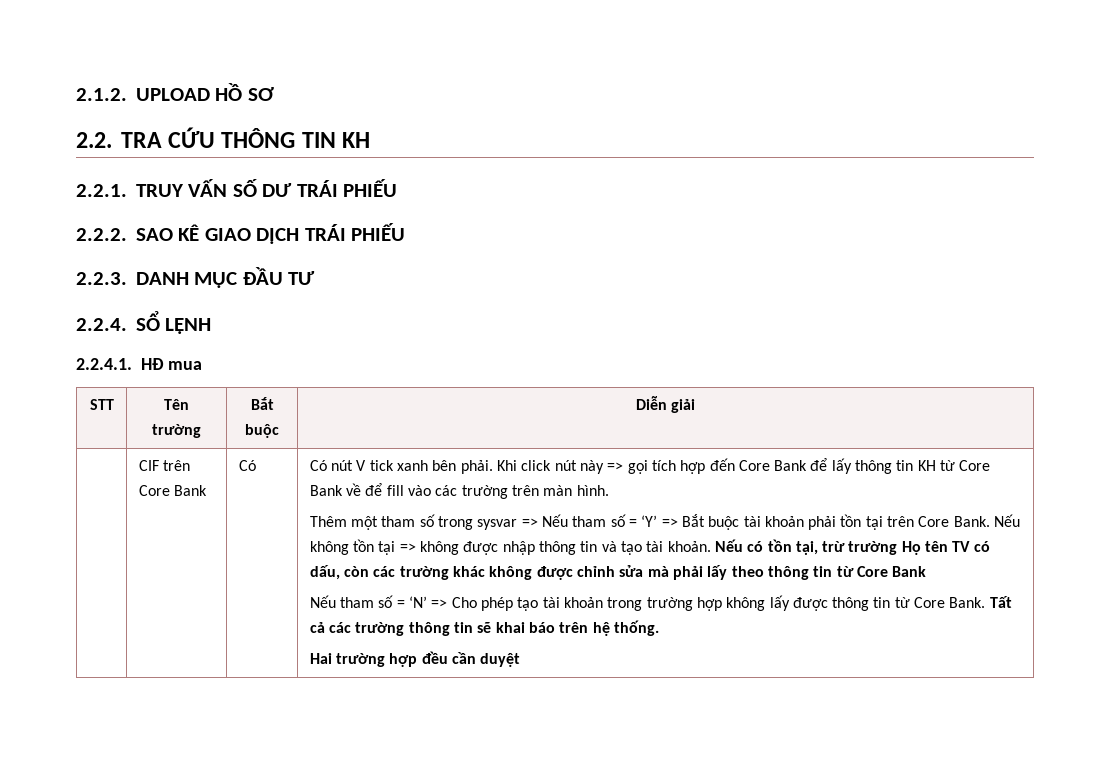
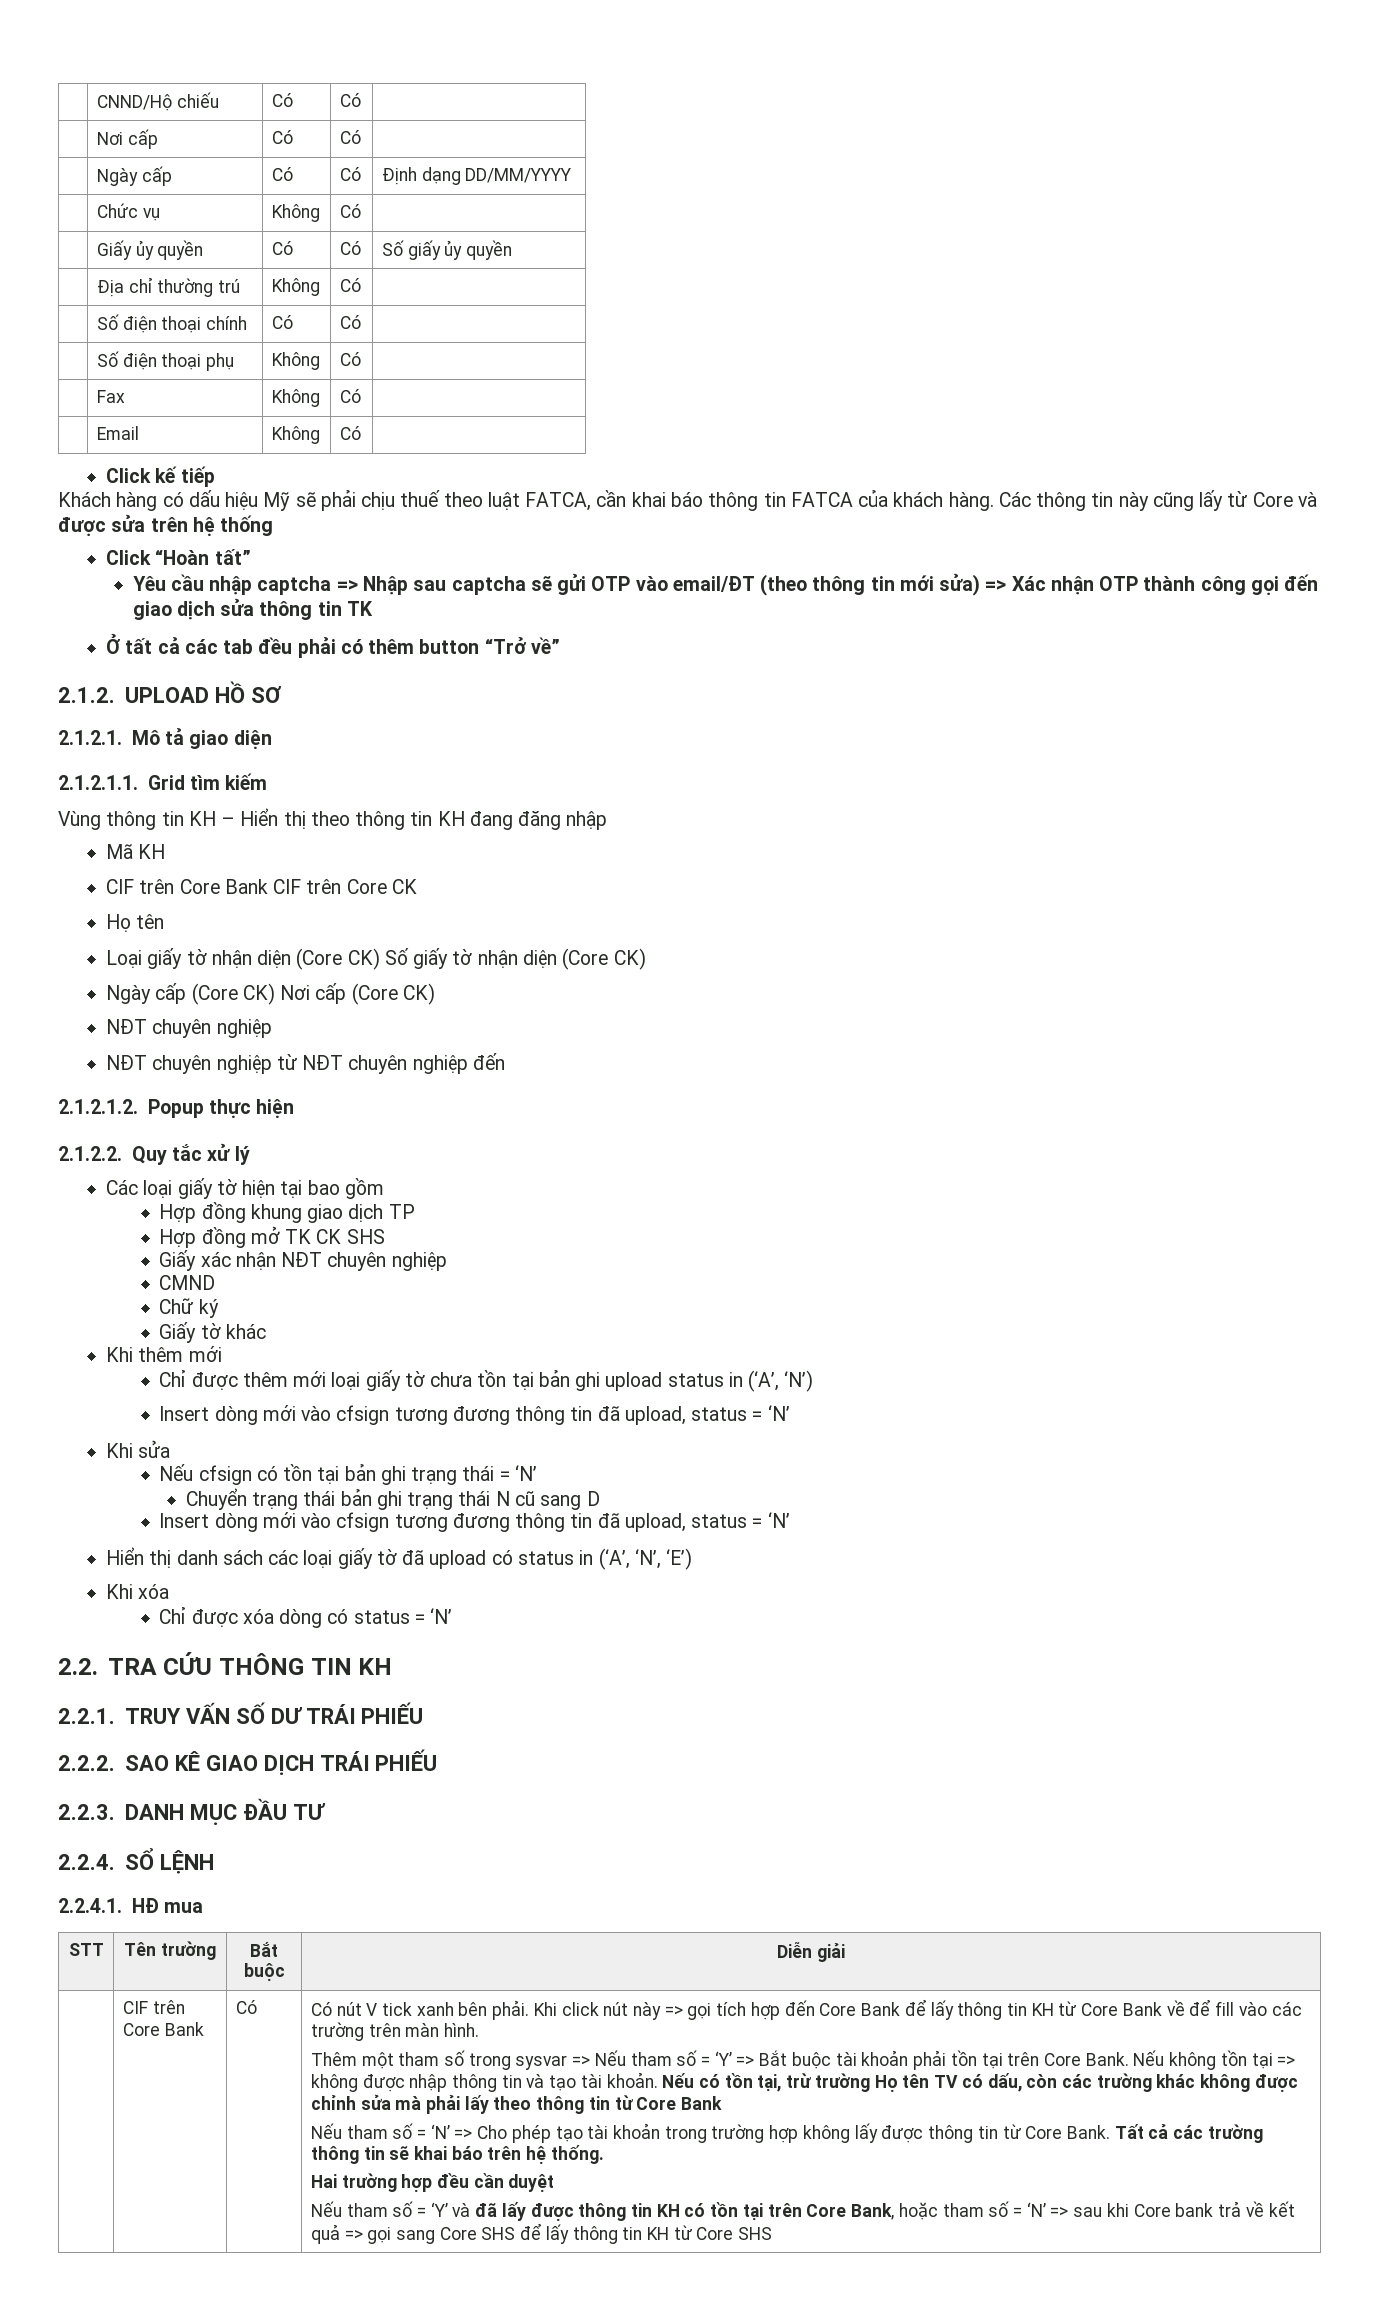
[76,83,274,101] 2.1.2. UPLOAD HỒ SƠ -> [96,92,219,111] [271,93,293,107] [339,93,361,107] [96,129,158,149] [271,130,293,144] [339,130,361,144] [96,166,172,186] [271,167,293,181] [339,167,361,181] [381,167,572,185] [96,203,160,221] [271,204,320,222] [339,204,361,218] [96,240,204,260] [271,241,293,255] [339,241,361,255] [381,240,512,260] [96,277,240,297] [271,278,320,296] [339,278,361,292] [96,314,247,333] [271,315,293,329] [339,315,361,329] [96,351,234,371] [271,352,320,370] [339,352,361,366] [96,390,125,403] [271,389,320,407] [339,389,361,403] [96,426,139,440] [271,426,320,444] [339,426,361,440] [106,466,215,487] [58,490,1317,511] [58,514,274,536] [106,549,251,565] [132,573,1319,596] [132,598,373,620] [106,633,560,658] [58,681,281,703] [58,728,272,749] [58,773,268,790] [58,808,608,830] [106,844,166,859] [106,879,417,894] [106,914,165,932] [106,948,646,970] [106,983,435,1005] [106,1019,272,1038] [106,1053,505,1074] [58,1099,295,1118] [58,1143,250,1165] [106,1178,384,1199] [159,1202,415,1223] [159,1226,385,1248] [159,1250,447,1271] [159,1275,216,1290] [159,1298,219,1318] [159,1322,266,1343] [106,1346,222,1362] [159,1370,814,1392] [159,1405,790,1425] [106,1440,171,1458] [159,1464,537,1485] [185,1488,600,1510] [159,1512,790,1532] [106,1547,693,1570] [106,1584,170,1599] [159,1607,453,1628] | CNND/Hộ chiếu | Có | Có | // | Nơi cấp | Có | Có | // | Ngày cấp | Có | Có | Định dạng DD/MM/YYYY // | Chức vụ | Không | Có | // | Giấy ủy quyền | Có | Có | Số giấy ủy quyền // | Địa chỉ thường trú | Không | Có | // | Số điện thoại chính | Có | Có | // | Số điện thoại phụ | Không | Có | // | Fax | Không | Có | // | Email | Không | Có | // Click kế tiếp // Khách hàng có dấu hiệu Mỹ sẽ phải chịu thuế theo luật FATCA, cần khai báo thông tin FATCA của khách hàng. Các thông tin này cũng lấy từ Core và được sửa trên hệ thống // Click “Hoàn tất” // Yêu cầu nhập captcha => Nhập sau captcha sẽ gửi OTP vào email/ĐT (theo thông tin mới sửa) => Xác nhận OTP thành công gọi đến giao dịch sửa thông tin TK // Ở tất cả các tab đều phải có thêm button “Trở về” // 2.1.2. UPLOAD HỒ SƠ // 2.1.2.1. Mô tả giao diện // 2.1.2.1.1. Grid tìm kiếm // Vùng thông tin KH – Hiển thị theo thông tin KH đang đăng nhập // Mã KH // CIF trên Core Bank CIF trên Core CK // Họ tên // Loại giấy tờ nhận diện (Core CK) Số giấy tờ nhận diện (Core CK) // Ngày cấp (Core CK) Nơi cấp (Core CK) // NĐT chuyên nghiệp // NĐT chuyên nghiệp từ NĐT chuyên nghiệp đến // 2.1.2.1.2. Popup thực hiện // 2.1.2.2. Quy tắc xử lý // Các loại giấy tờ hiện tại bao gồm // Hợp đồng khung giao dịch TP // Hợp đồng mở TK CK SHS // Giấy xác nhận NĐT chuyên nghiệp // CMND // Chữ ký // Giấy tờ khác // Khi thêm mới // Chỉ được thêm mới loại giấy tờ chưa tồn tại bản ghi upload status in (‘A’, ‘N’) // Insert dòng mới vào cfsign tương đương thông tin đã upload, status = ‘N’ // Khi sửa // Nếu cfsign có tồn tại bản ghi trạng thái = ‘N’ // Chuyển trạng thái bản ghi trạng thái N cũ sang D // Insert dòng mới vào cfsign tương đương thông tin đã upload, status = ‘N’ // Hiển thị danh sách các loại giấy tờ đã upload có status in (‘A’, ‘N’, ‘E’) // Khi xóa // Chỉ được xóa dòng có status = ‘N’
(521, 660) none -> [310,2201,1295,2221] [310,2223,773,2244] // Nếu tham số = ‘Y’ và đã lấy được thông tin KH có tồn tại trên Core Bank, hoặc tham số = ‘N’ => sau khi Core bank trả về kết quả => gọi sang Core SHS để lấy thông tin KH từ Core SHS

